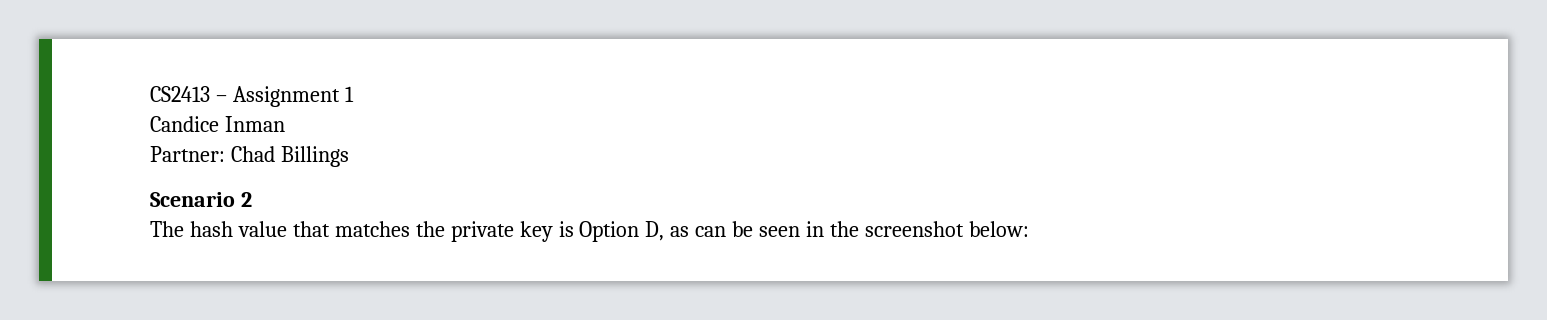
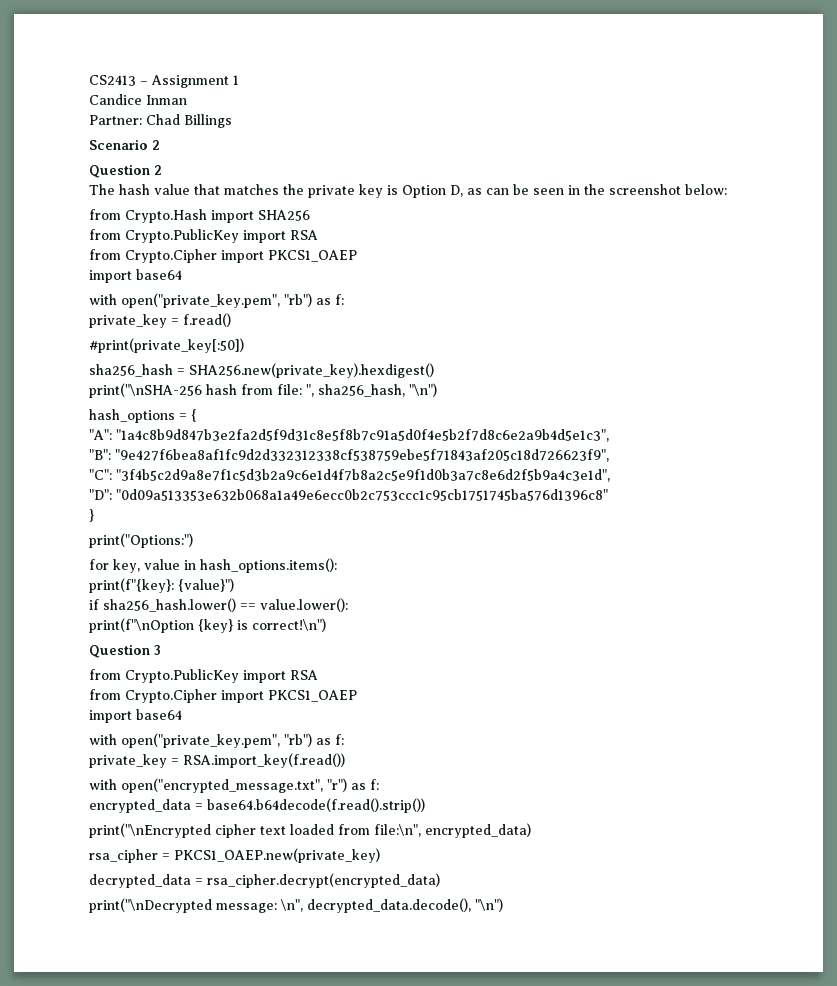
(252, 199) none -> [89,164,162,178] // Question 2
(1029, 229) none -> [89,209,310,223] [89,229,318,243] [89,249,357,263] [89,269,182,283] [89,293,344,308] [89,313,231,328] [89,338,244,353] [89,363,434,378] [89,383,437,398] [89,409,197,423] [89,429,609,442] [89,449,609,462] [89,469,610,482] [89,489,608,501] [89,509,94,522] [89,533,193,548] [89,558,337,573] [89,578,234,593] [89,598,348,612] [89,618,326,633] [89,644,161,658] [89,669,318,683] [89,689,357,703] [89,709,182,723] [89,733,344,748] [89,753,345,768] [89,778,379,793] [89,798,425,813] [89,823,531,838] [89,848,380,863] [89,873,440,888] [89,898,503,913] // from Crypto.Hash import SHA256 // from Crypto.PublicKey import RSA // from Crypto.Cipher import PKCS1_OAEP // import base64 // with open("private_key.pem", "rb") as f: // private_key = f.read() // #print(private_key[:50]) // sha256_hash = SHA256.new(private_key).hexdigest() // print("\nSHA-256 hash from file: ", sha256_hash, "\n") // hash_options = { // "A": "1a4c8b9d847b3e2fa2d5f9d31c8e5f8b7c91a5d0f4e5b2f7d8c6e2a9b4d5e1c3", // "B": "9e427f6bea8af1fc9d2d332312338cf538759ebe5f71843af205c18d726623f9", // "C": "3f4b5c2d9a8e7f1c5d3b2a9c6e1d4f7b8a2c5e9f1d0b3a7c8e6d2f5b9a4c3e1d", // "D": "0d09a513353e632b068a1a49e6ecc0b2c753ccc1c95cb1751745ba576d1396c8" // } // print("Options:") // for key, value in hash_options.items(): // print(f"{key}: {value}") // if sha256_hash.lower() == value.lower(): // print(f"\nOption {key} is correct!\n") // Question 3 // from Crypto.PublicKey import RSA // from Crypto.Cipher import PKCS1_OAEP // import base64 // with open("private_key.pem", "rb") as f: // private_key = RSA.import_key(f.read()) // with open("encrypted_message.txt", "r") as f: // encrypted_data = base64.b64decode(f.read().strip()) // print("\nEncrypted cipher text loaded from file:\n", encrypted_data) // rsa_cipher = PKCS1_OAEP.new(private_key) // decrypted_data = rsa_cipher.decrypt(encrypted_data) // print("\nDecrypted message: \n", decrypted_data.decode(), "\n")

